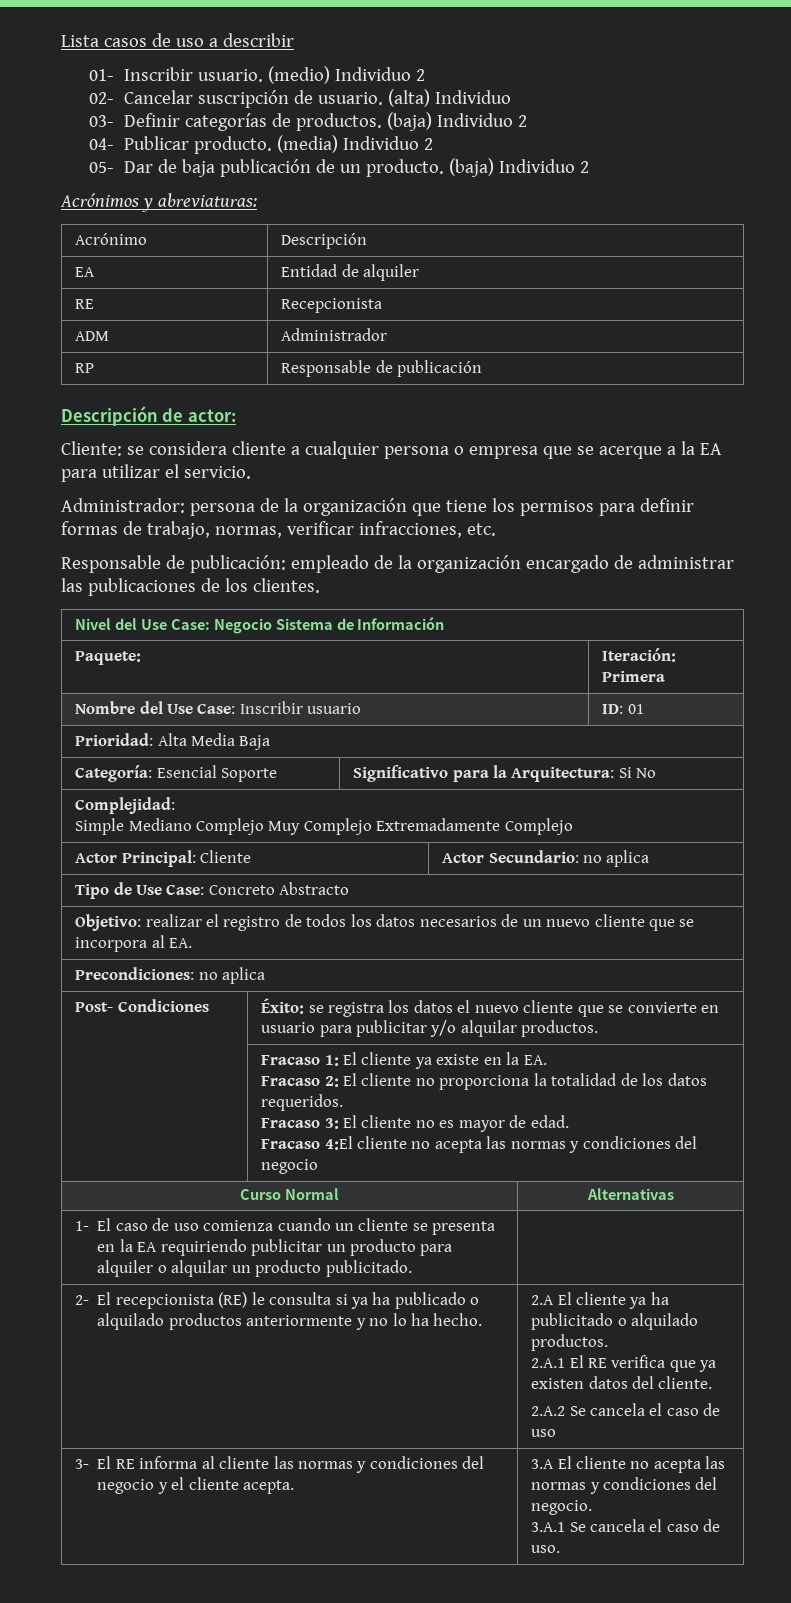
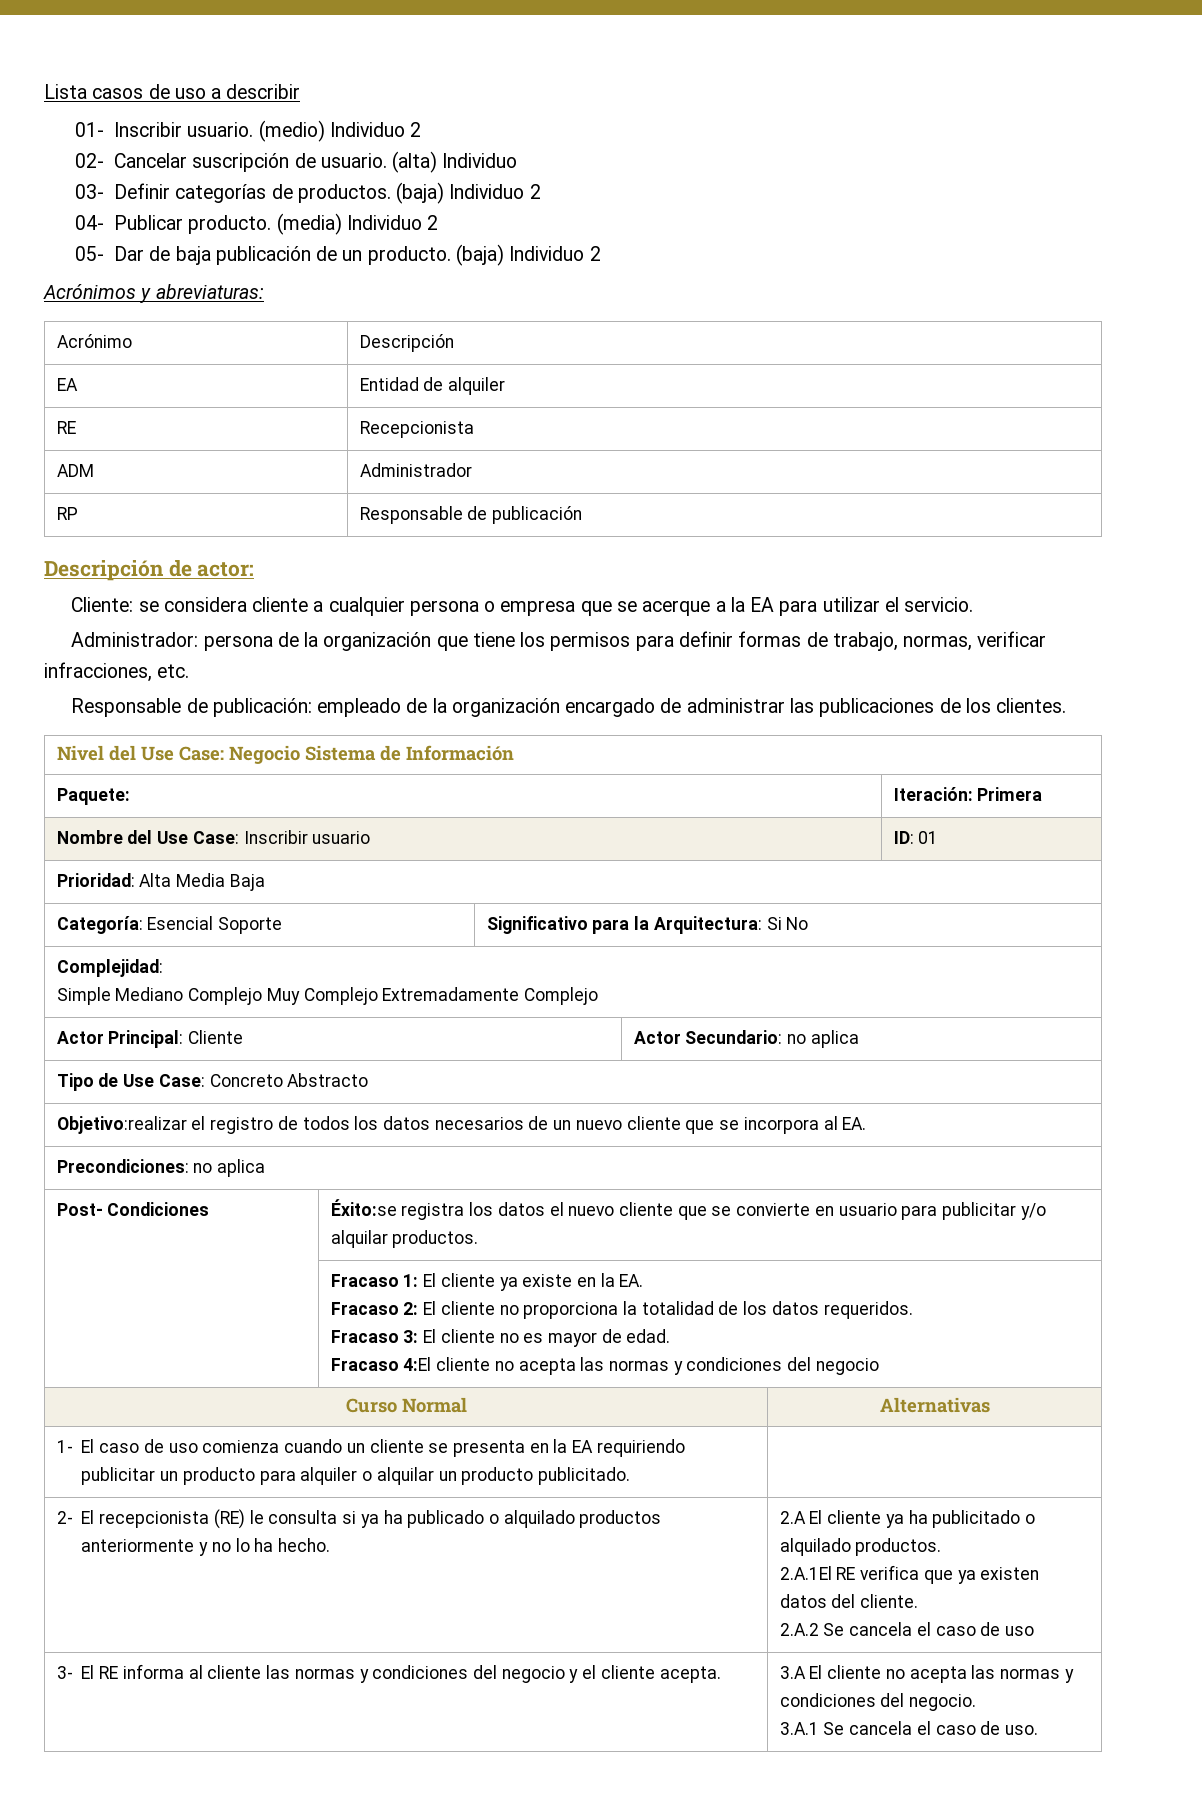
[75,914,202,931] Objetivo: realizar -> [56,1116,187,1134] Objetivo:realizar
[261,998,324,1014] Éxito: se -> [330,1199,397,1216] Éxito:se
[531,1355,584,1368] 2.A.1 El -> [779,1566,832,1580] 2.A.1El

